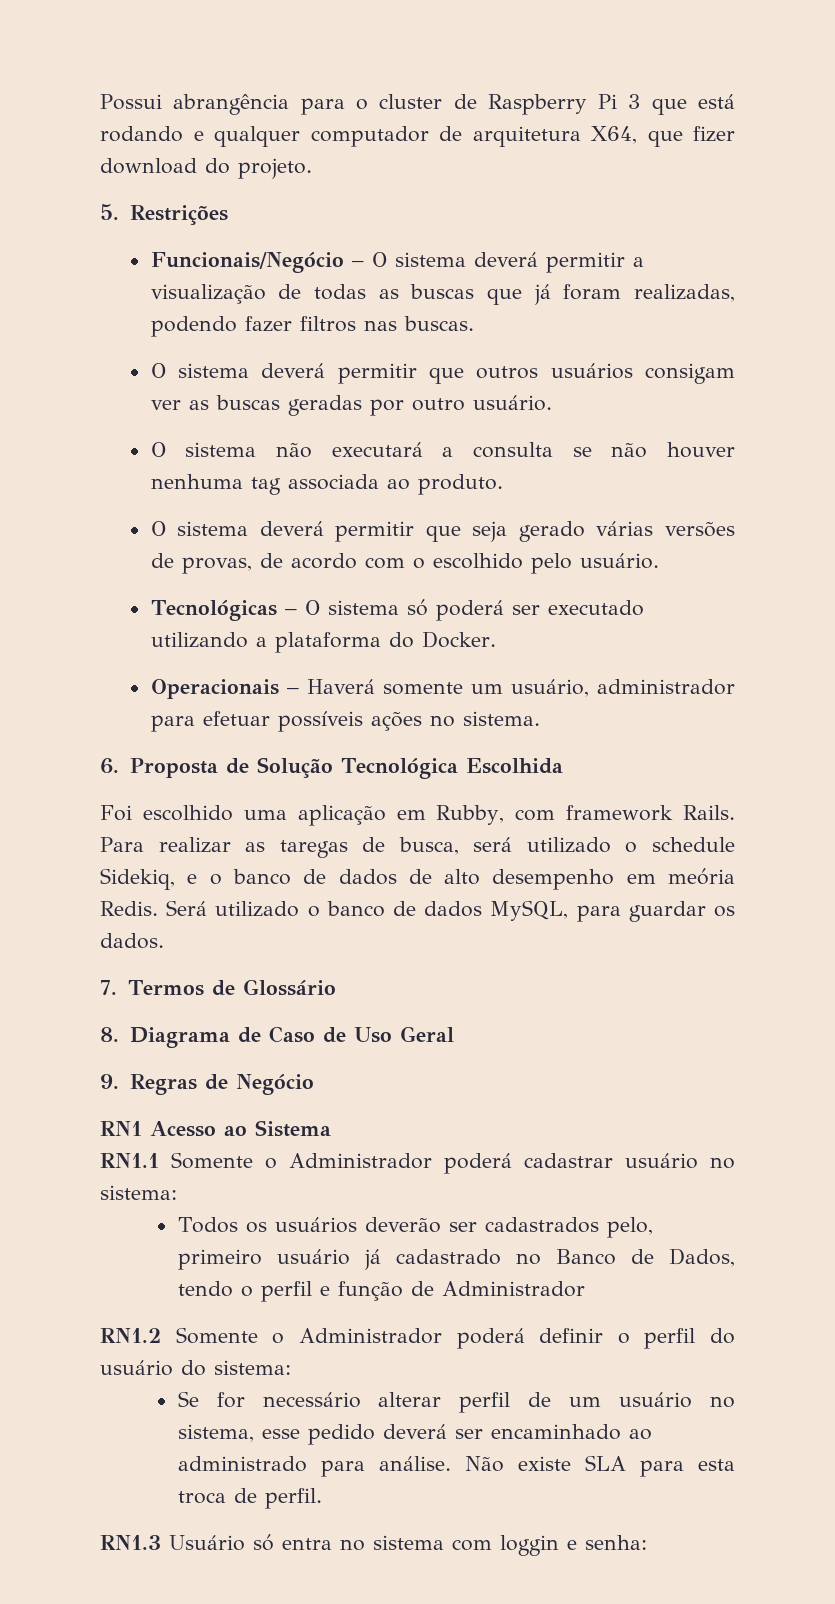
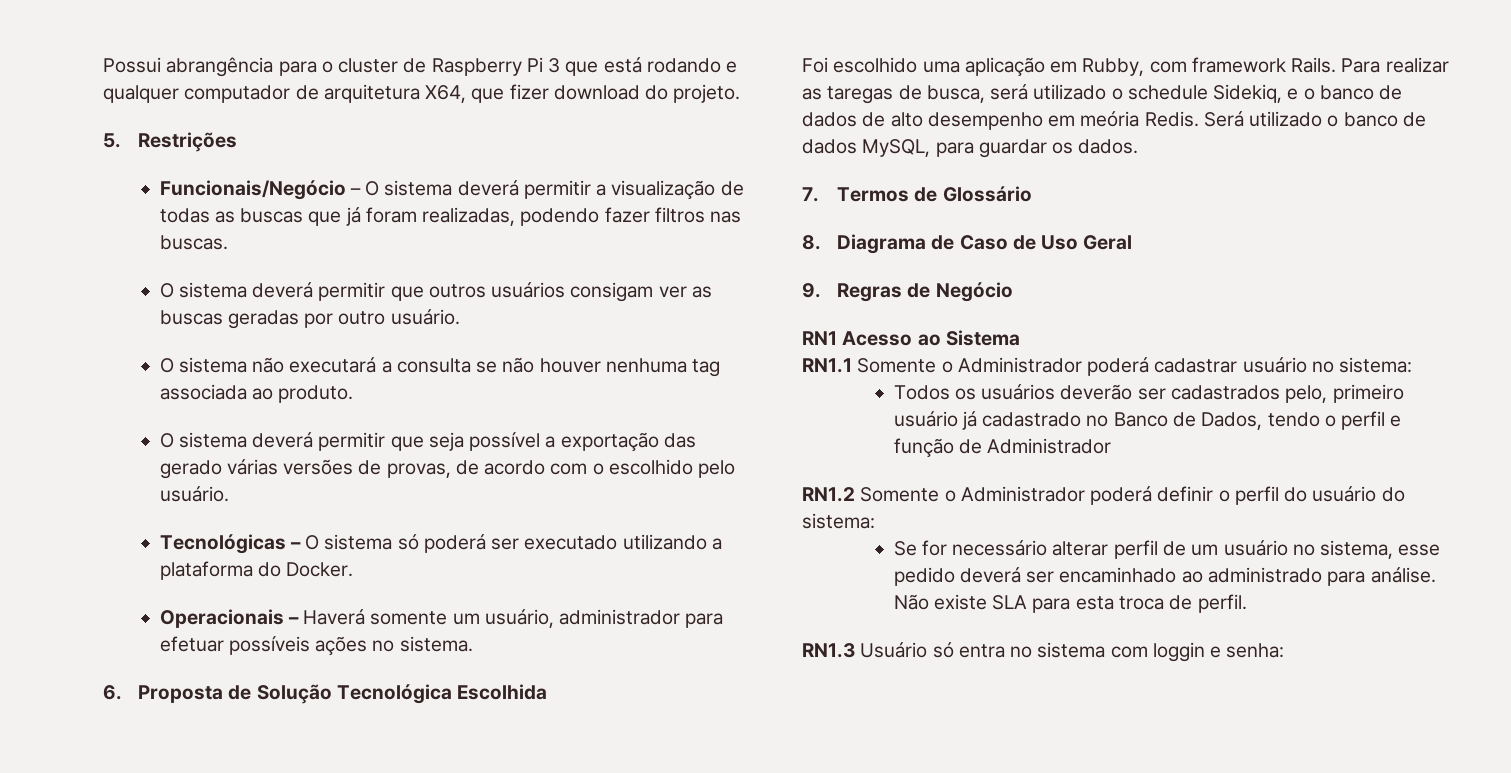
(508, 531) none -> [469,432,696,452] possível a exportação das

